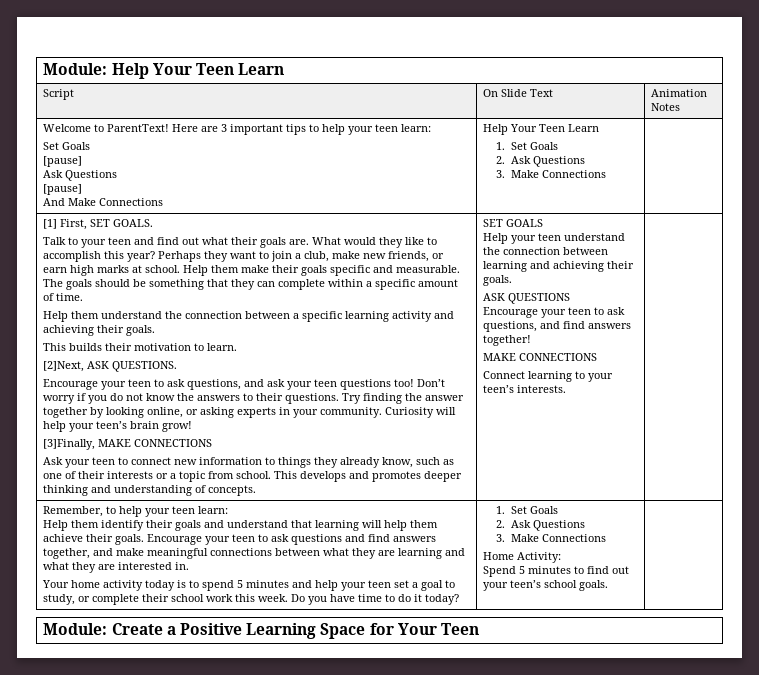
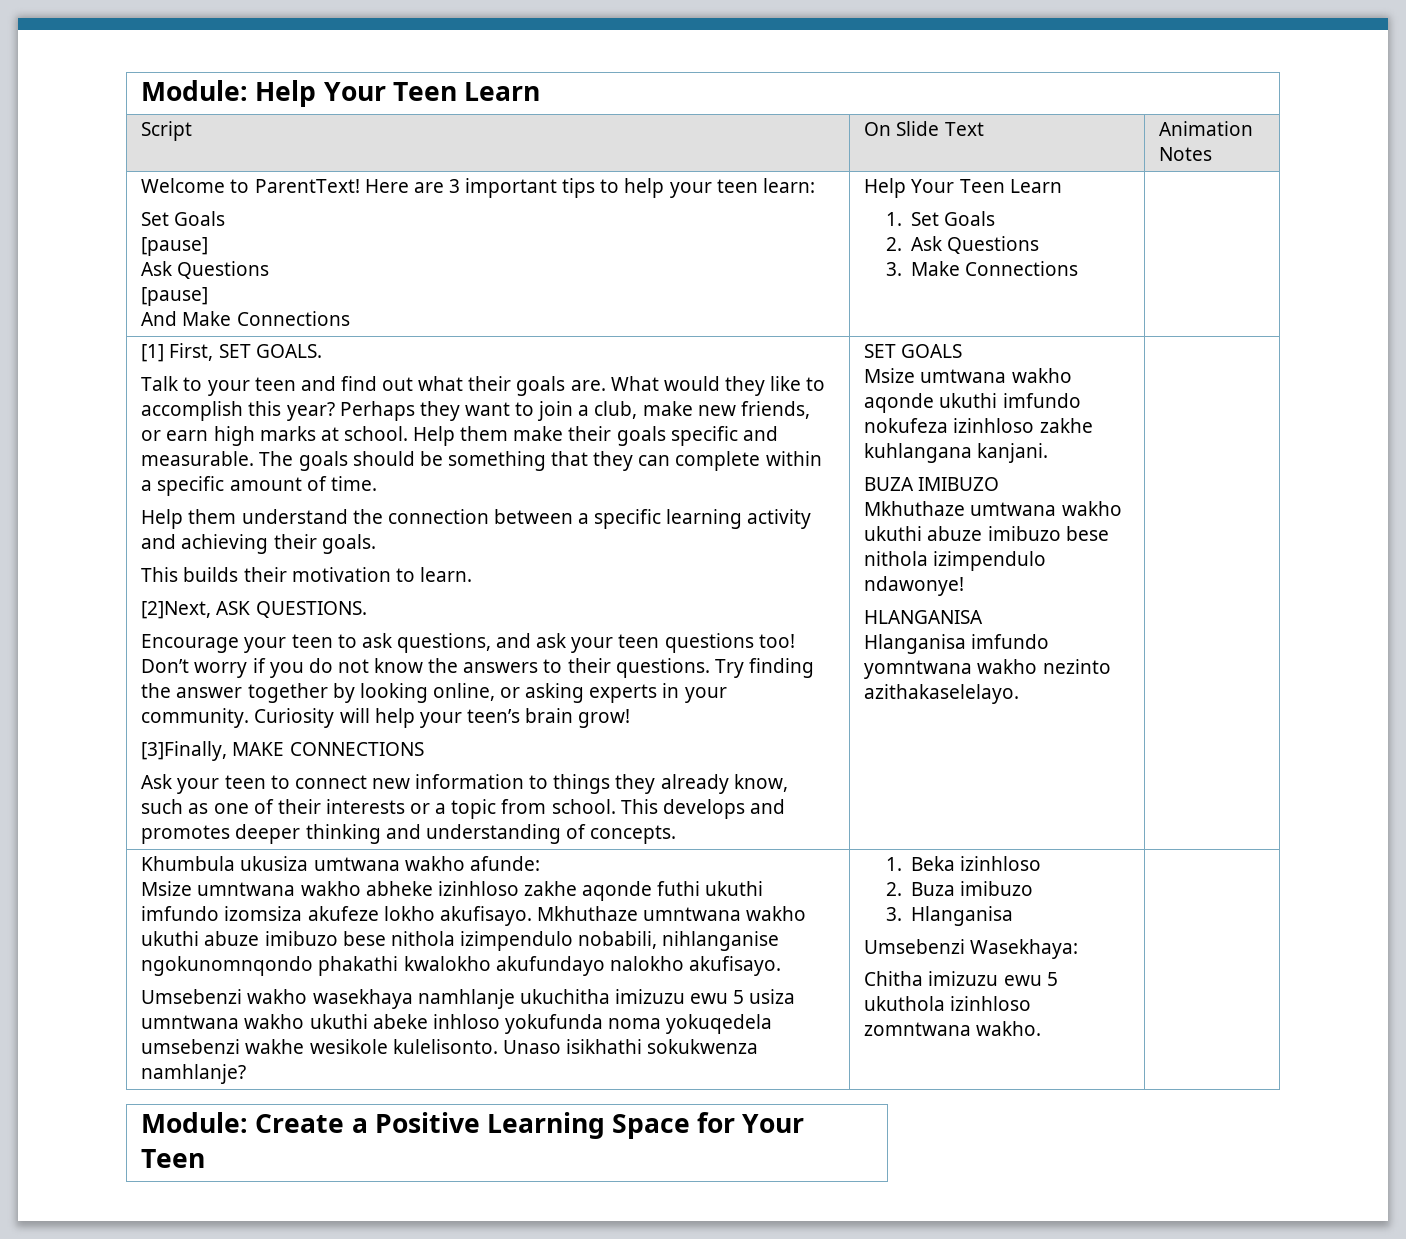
[483,233,626,244] [483,247,609,255] [483,261,635,272] [483,275,513,286] [483,293,571,304] [483,307,626,318] [483,321,632,332] [483,335,532,346] [483,353,598,361] [483,371,614,382] [483,385,567,393] [43,506,229,517] [43,520,439,531] [43,534,437,545] [43,548,466,559] [43,562,190,573] [42,580,456,591] [43,594,460,605] [496,506,558,514] [496,520,585,531] [496,534,606,542] [483,552,562,563] [483,566,630,577] [483,580,609,591] Help your teen understand the connection between learning and achieving their goals. // ASK QUESTIONS // Encourage your teen to ask questions, and find answers together! // MAKE CONNECTIONS // Connect learning to your teen’s interests. | // Remember, to help your teen learn: // Help them identify their goals and understand that learning will help them achieve their goals. Encourage your teen to ask questions and find answers together, and make meaningful connections between what they are learning and what they are interested in. // Your home activity today is to spend 5 minutes and help your teen set a goal to study, or complete their school work this week. Do you have time to do it today? | 1. Set Goals // 2. Ask Questions // 3. Make Connections // Home Activity: // Spend 5 minutes to find out your teen’s school goals. -> [864,368,1072,383] [864,393,1081,413] [864,418,1093,433] [864,443,1049,463] [864,477,1000,491] [864,501,1122,516] [864,526,1109,541] [864,551,1047,571] [864,576,965,596] [864,610,984,624] [864,634,1050,654] [864,659,1111,679] [864,684,1020,704] [141,856,540,871] [141,881,764,901] [141,906,807,926] [141,931,780,951] [141,956,781,976] [141,989,796,1009] [141,1014,773,1034] [141,1039,759,1054] [141,1064,247,1084] [885,856,1042,871] [885,881,1034,896] [885,906,1014,926] [864,939,1079,959] [864,971,1058,986] [864,996,1032,1011] [864,1021,1042,1036] Msize umtwana wakho aqonde ukuthi imfundo nokufeza izinhloso zakhe kuhlangana kanjani. // BUZA IMIBUZO // Mkhuthaze umtwana wakho ukuthi abuze imibuzo bese nithola izimpendulo ndawonye! // HLANGANISA // Hlanganisa imfundo yomntwana wakho nezinto azithakaselelayo. | // Khumbula ukusiza umtwana wakho afunde: // Msize umntwana wakho abheke izinhloso zakhe aqonde futhi ukuthi imfundo izomsiza akufeze lokho akufisayo. Mkhuthaze umntwana wakho ukuthi abuze imibuzo bese nithola izimpendulo nobabili, nihlanganise ngokunomnqondo phakathi kwalokho akufundayo nalokho akufisayo. // Umsebenzi wakho wasekhaya namhlanje ukuchitha imizuzu ewu 5 usiza umntwana wakho ukuthi abeke inhloso yokufunda noma yokuqedela umsebenzi wakhe wesikole kulelisonto. Unaso isikhathi sokukwenza namhlanje? | 1. Beka izinhloso // 2. Buza imibuzo // 3. Hlanganisa // Umsebenzi Wasekhaya: // Chitha imizuzu ewu 5 ukuthola izinhloso zomntwana wakho.

